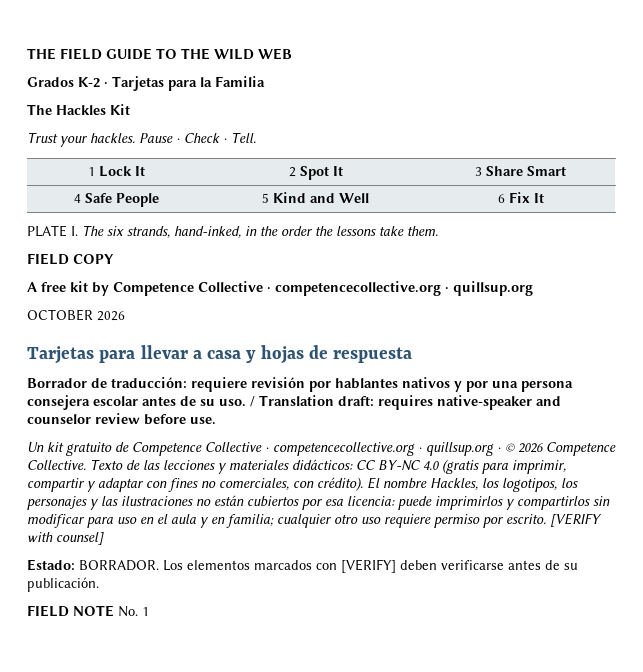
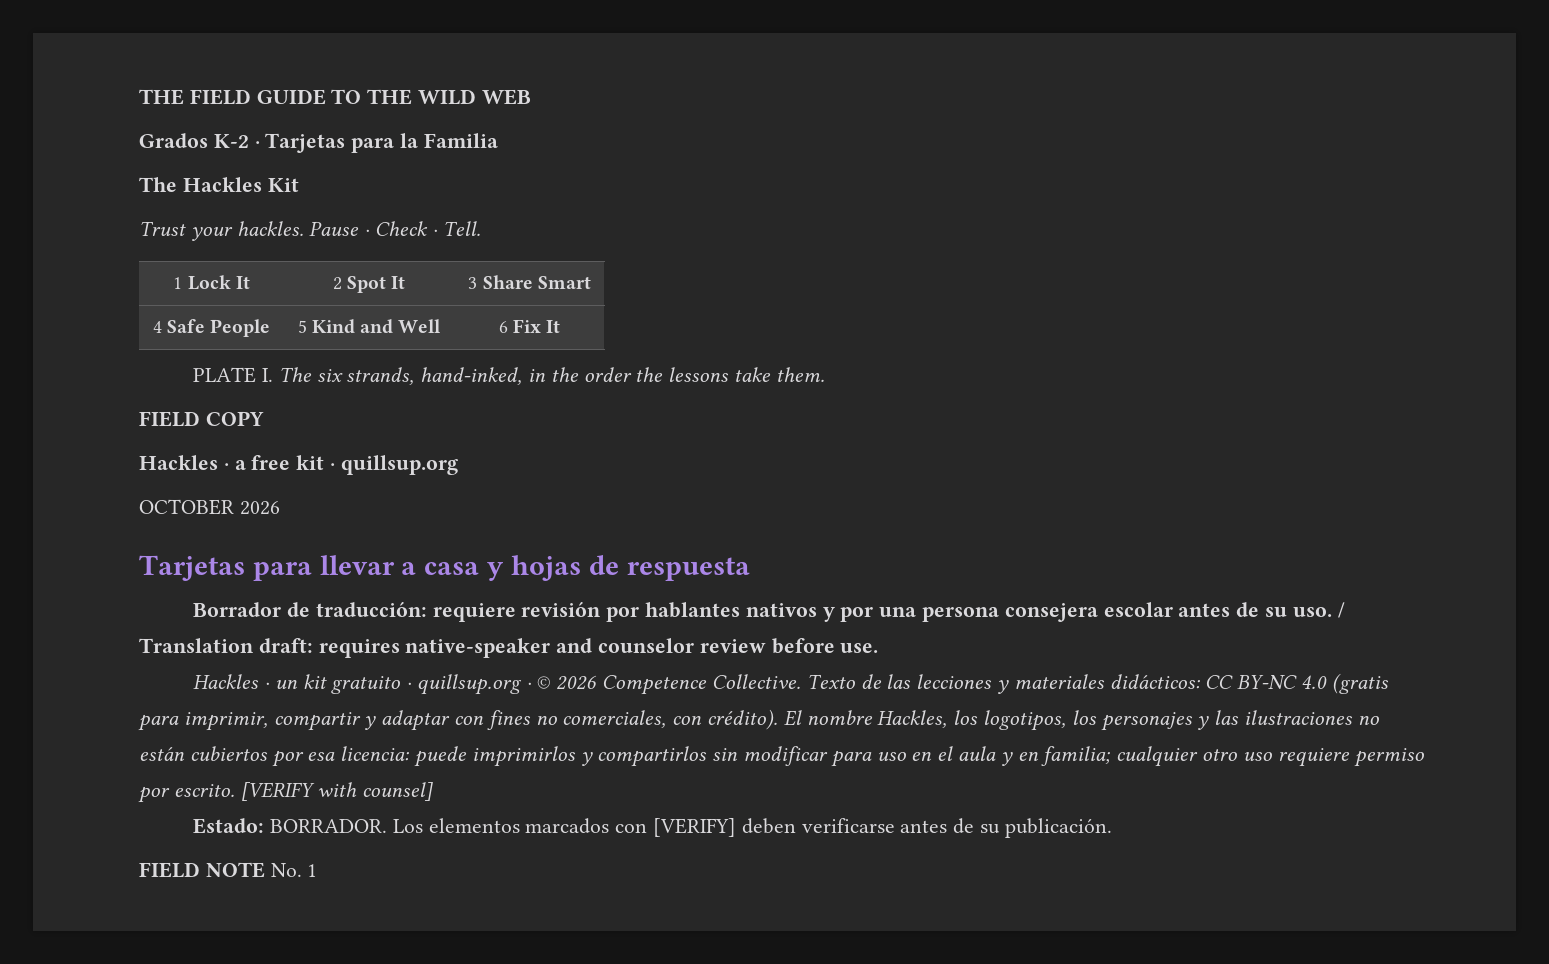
[27,281,441,296] A free kit by Competence Collective · competencecollective.org -> [139,455,325,470] Hackles · a free kit
[27,442,415,456] Un kit gratuito de Competence Collective · competencecollective.org -> [193,674,401,694] Hackles · un kit gratuito

